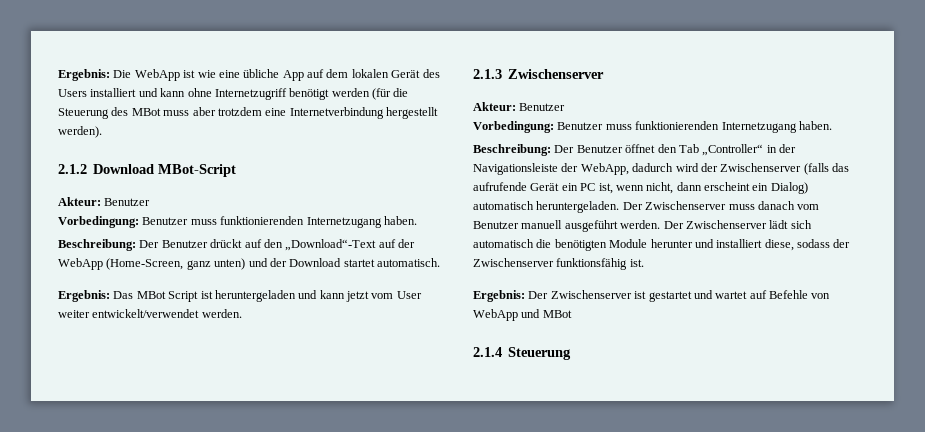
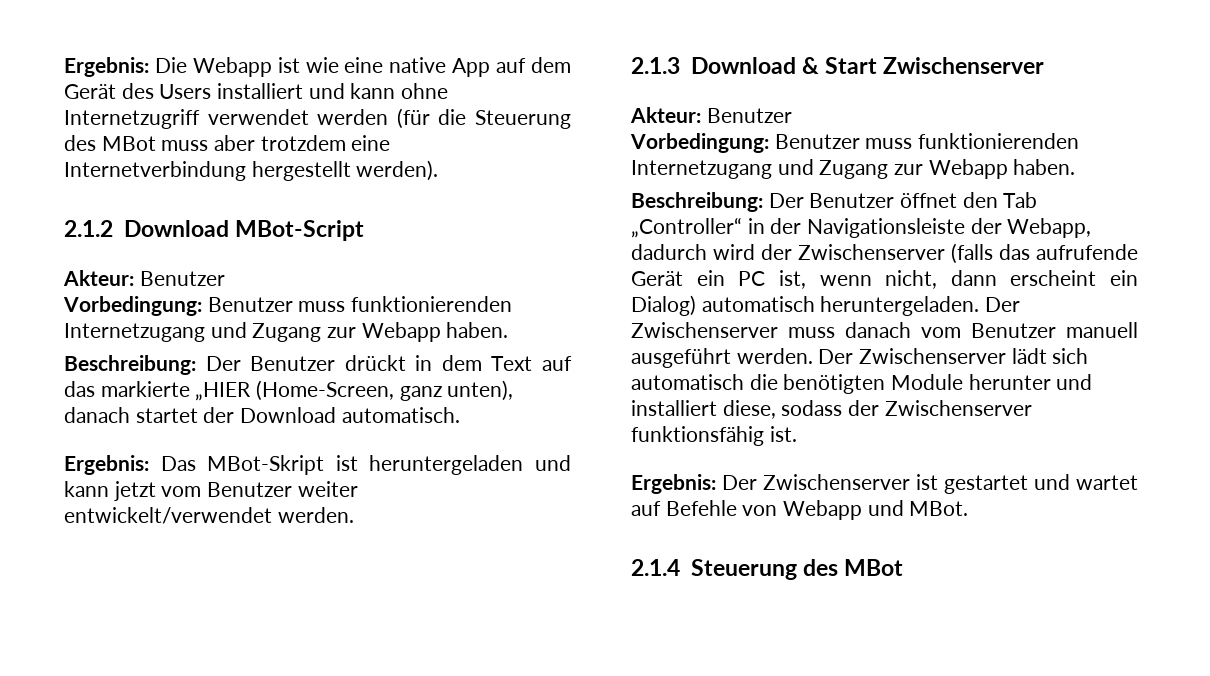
[134,69,180,81] WebApp -> [192,57,272,77] Webapp
[243,69,280,78] übliche -> [389,57,447,73] native
[351,69,389,78] lokalen -> (572, 65) none
[289,88,330,100] benötigt -> [207,109,309,125] verwendet
(382, 222) none -> [210,322,441,342] und Zugang zur Webapp
[244,239,415,251] [58,258,268,270] auf den „Download“-Text auf der WebApp (Home-Screen, ganz unten) und -> [415,355,572,371] [64,380,514,401] [64,407,198,423] in dem Text auf das markierte „HIER (Home-Screen, ganz unten), danach startet
[343,259,375,267] startet -> (337, 415) none
[136,291,199,302] MBot Script -> [207,455,325,475] MBot-Skript
[396,291,422,299] User -> [207,482,293,497] Benutzer
(502, 74) none -> [690,57,877,74] Download & Start
(797, 127) none -> [777,159,1008,179] und Zugang zur Webapp
[580,163,629,175] WebApp, -> [1007,218,1092,238] Webapp,
[473,309,572,321] WebApp und MBot -> [783,500,969,520] Webapp und MBot.
(572, 353) none -> [802,559,903,576] des MBot

